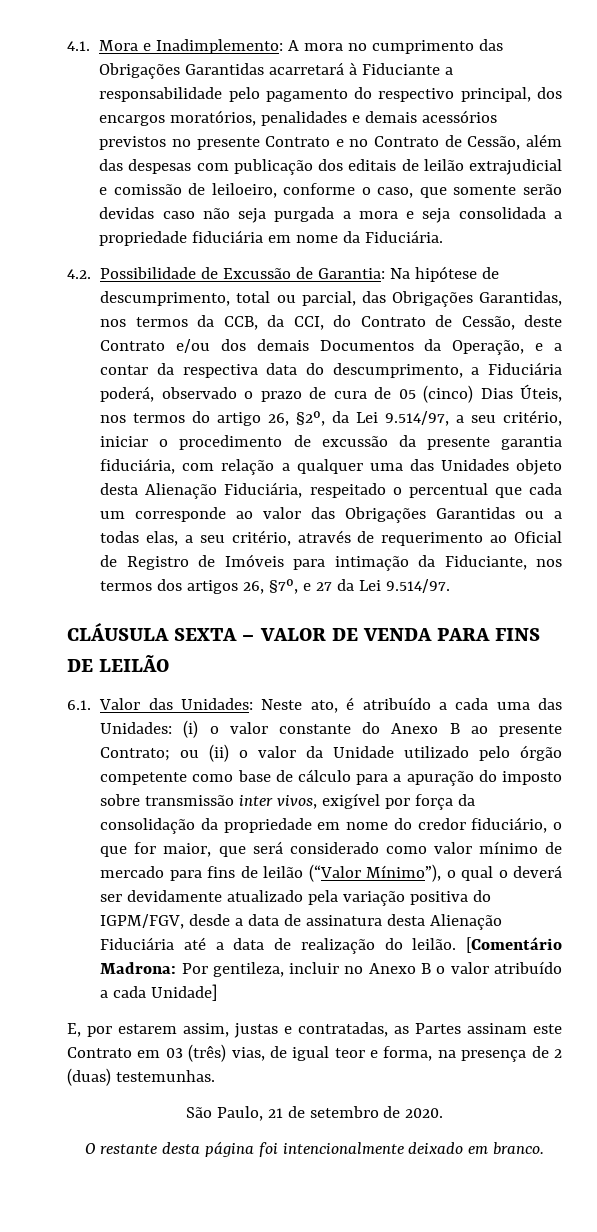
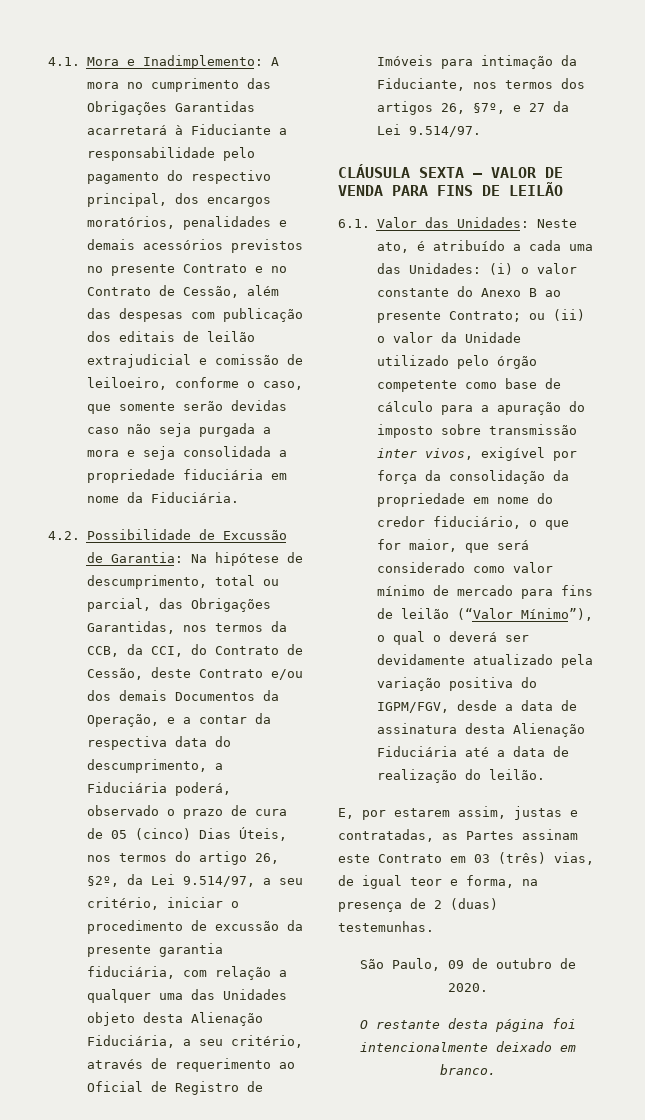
[309,483,562,498] [100,507,562,523] [100,531,179,546] respeitado o percentual que cada um corresponde ao valor das Obrigações Garantidas ou a todas elas, -> (175, 1041) none
[466,937,562,953] [100,961,562,977] [100,984,218,1001] [Comentário Madrona: Por gentileza, incluir no Anexo B o valor atribuído a cada Unidade] -> (545, 774) none
[267,1106,379,1118] 21 de setembro -> [447,958,552,969] 09 de outubro

